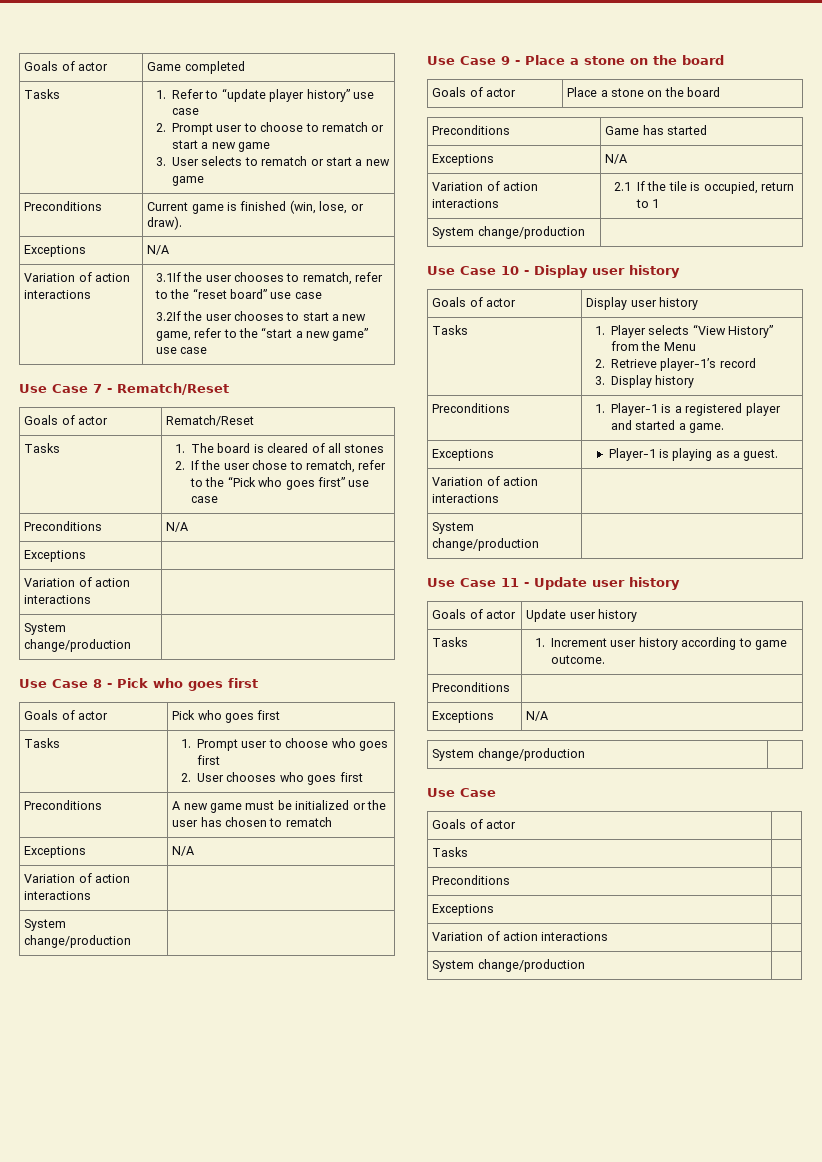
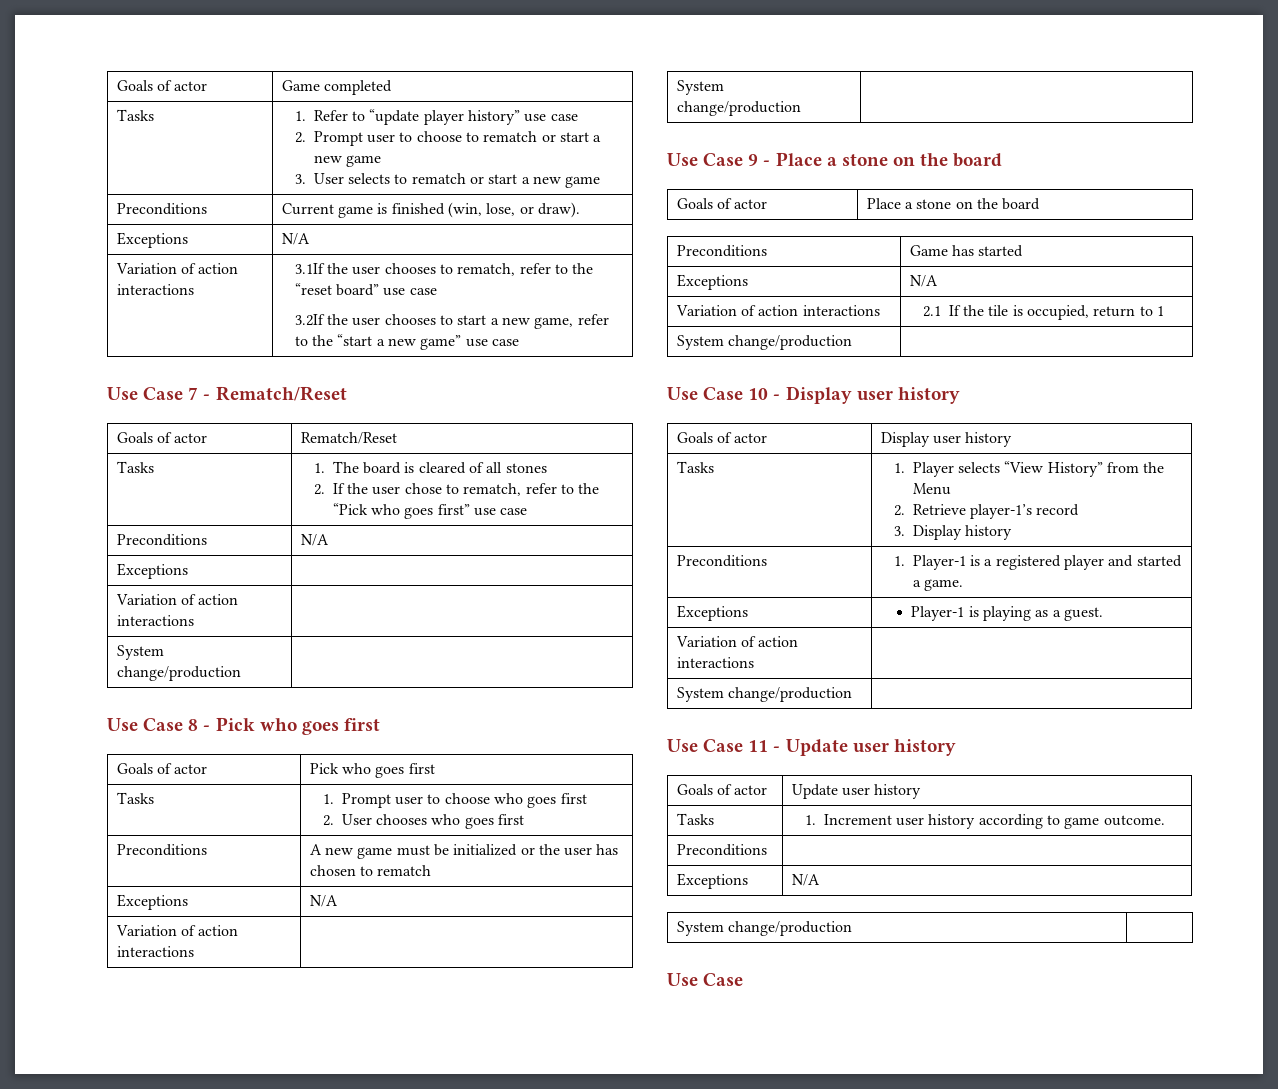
[432,819,517,829] [432,847,469,857] [432,875,511,885] [432,904,495,916] [432,931,609,941] [432,959,585,972] // Goals of actor | // Tasks | // Preconditions | // Exceptions | // Variation of action interactions | // System change/production | -> (744, 979) none

